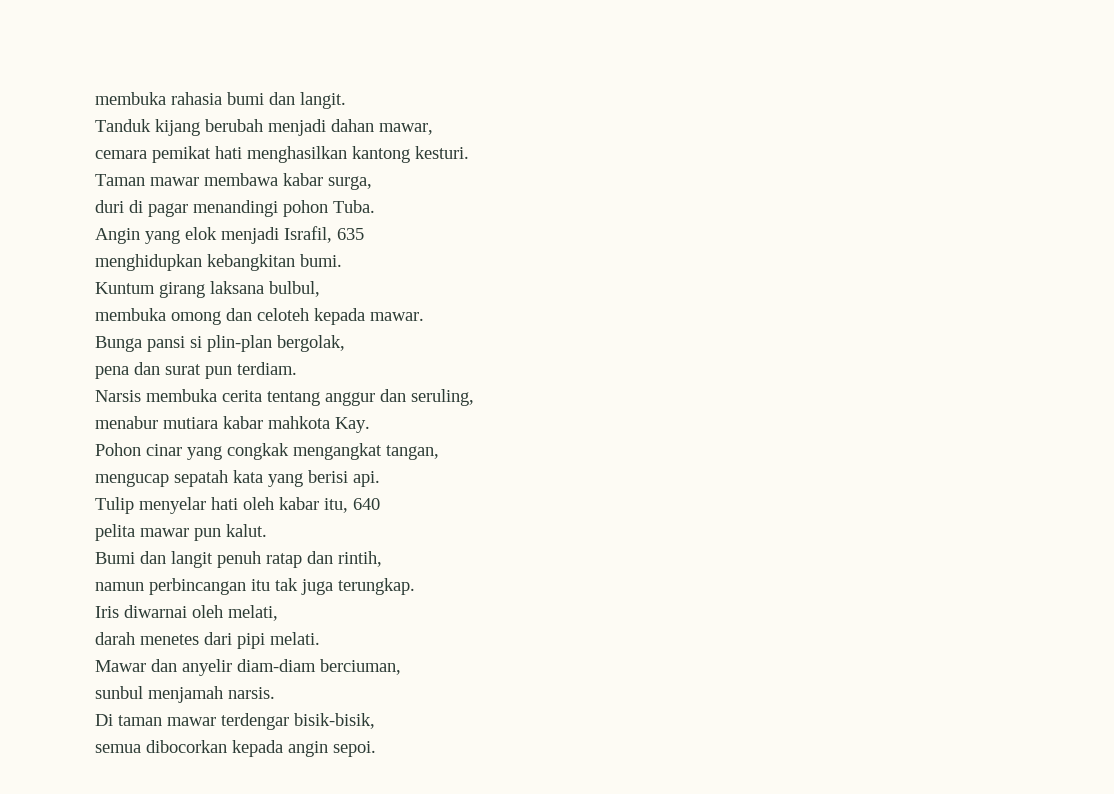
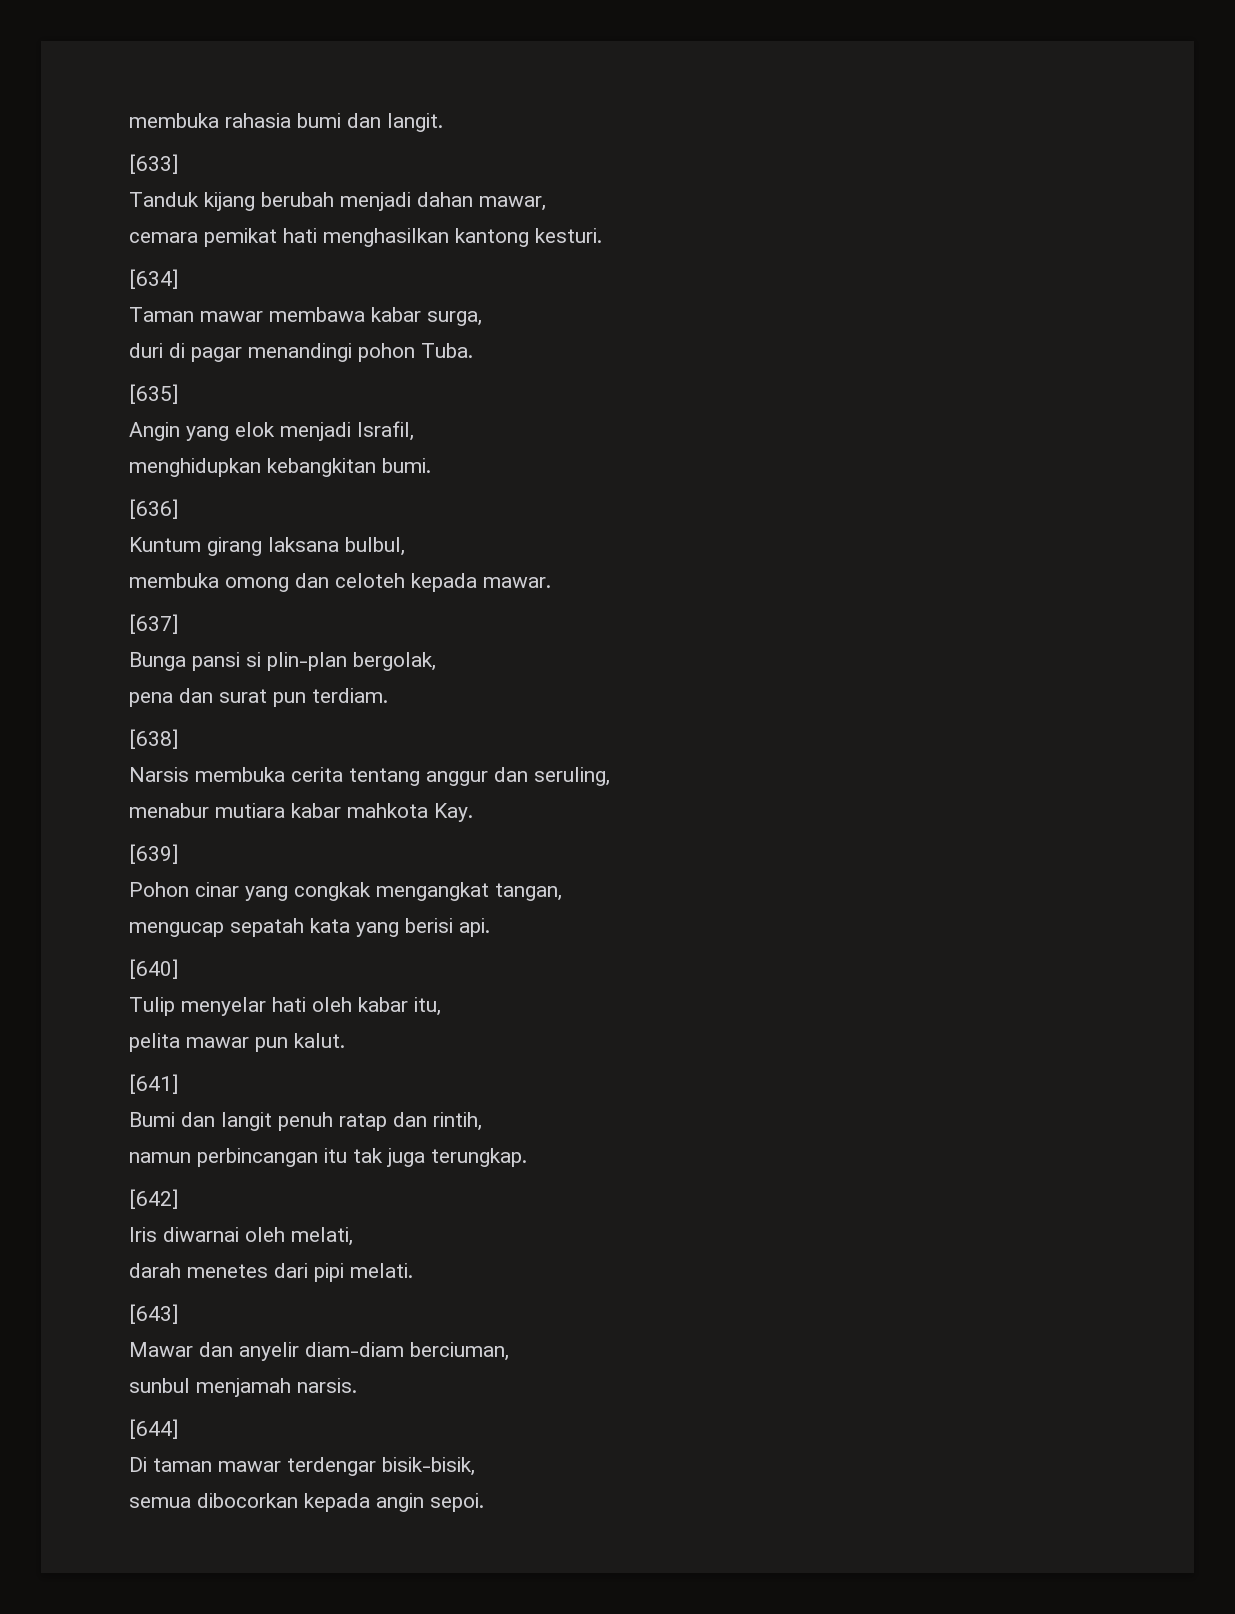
(346, 100) none -> [129,154,179,174] // [633]
(469, 152) none -> [129,269,179,289] // [634]
(375, 206) none -> [129,384,179,404] // [635]
[337,228,364,240] 635 -> (414, 431) none
(342, 260) none -> [129,499,179,519] // [636]
(424, 316) none -> [129,614,179,634] // [637]
(297, 368) none -> [129,729,179,749] // [638]
(370, 425) none -> [129,844,179,864] // [639]
(380, 479) none -> [129,959,179,979] // [640]
[353,498,380,510] 640 -> (441, 1006) none
(267, 530) none -> [129,1074,179,1094] // [641]
(415, 586) none -> [129,1189,179,1209] // [642]
(320, 638) none -> [129,1304,179,1324] // [643]
(275, 693) none -> [129,1419,179,1439] // [644]

